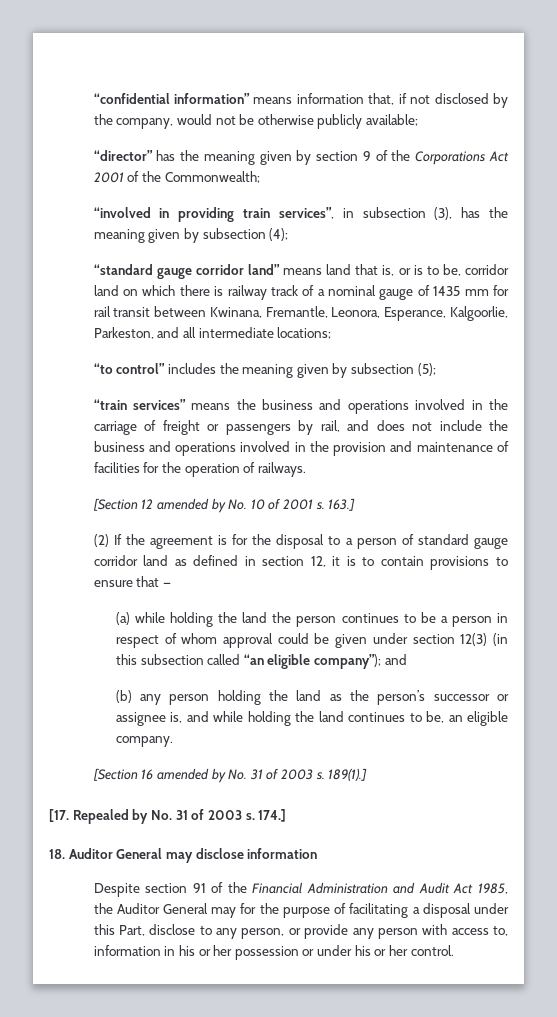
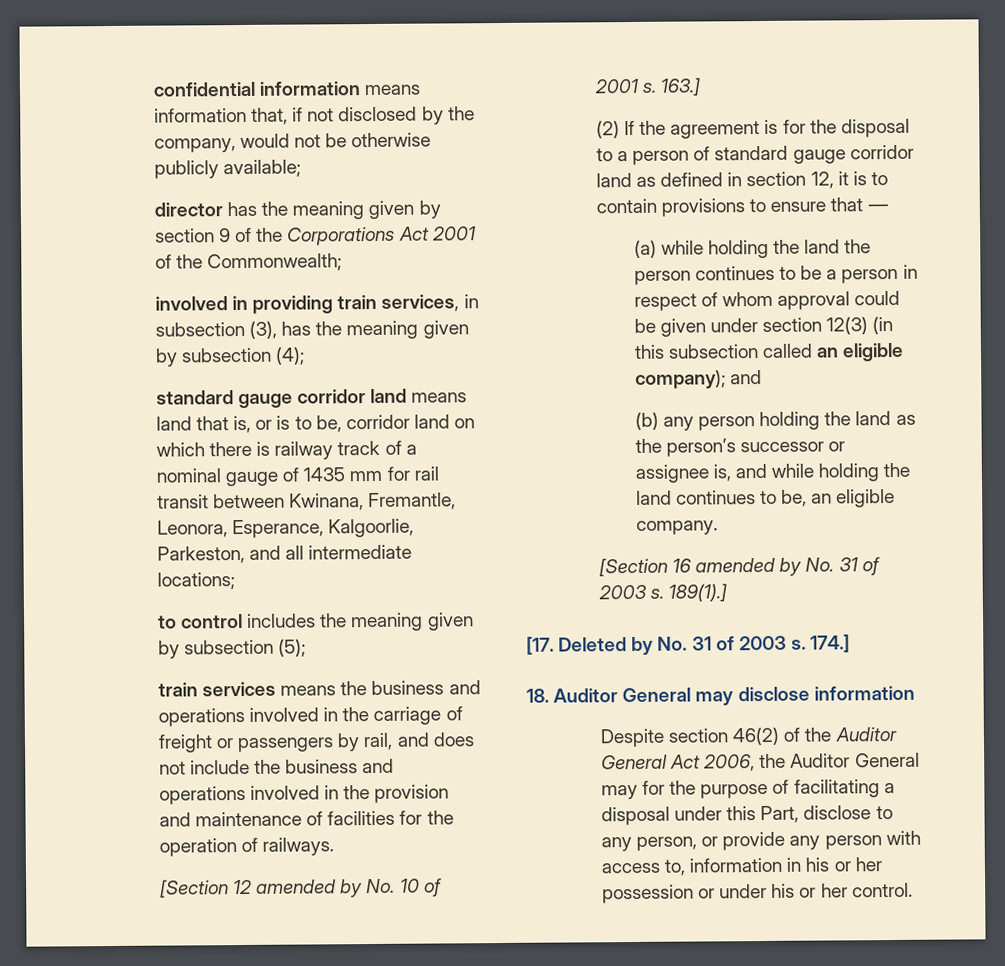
[93,93,250,104] “confidential information” -> [152,81,362,97] confidential information
[93,150,153,161] “director” -> [153,202,223,217] director
[93,207,151,218] “involved -> [154,296,228,311] involved
[278,207,334,219] services”, -> [381,294,460,312] services,
[93,264,280,279] “standard gauge corridor land” -> [155,388,408,409] standard gauge corridor land
[93,363,166,374] “to control” -> [157,613,244,629] to control
[93,399,186,410] “train services” -> [157,681,277,697] train services
[243,654,382,669] “an eligible company”); -> [816,342,905,362] [634,369,726,389] an eligible company);
[72,809,129,824] Repealed -> [558,637,628,652] Deleted
[192,882,508,894] 91 of the Financial Administration and Audit Act 1985, -> [732,726,897,746] [600,754,756,772] 46(2) of the Auditor General Act 2006,

